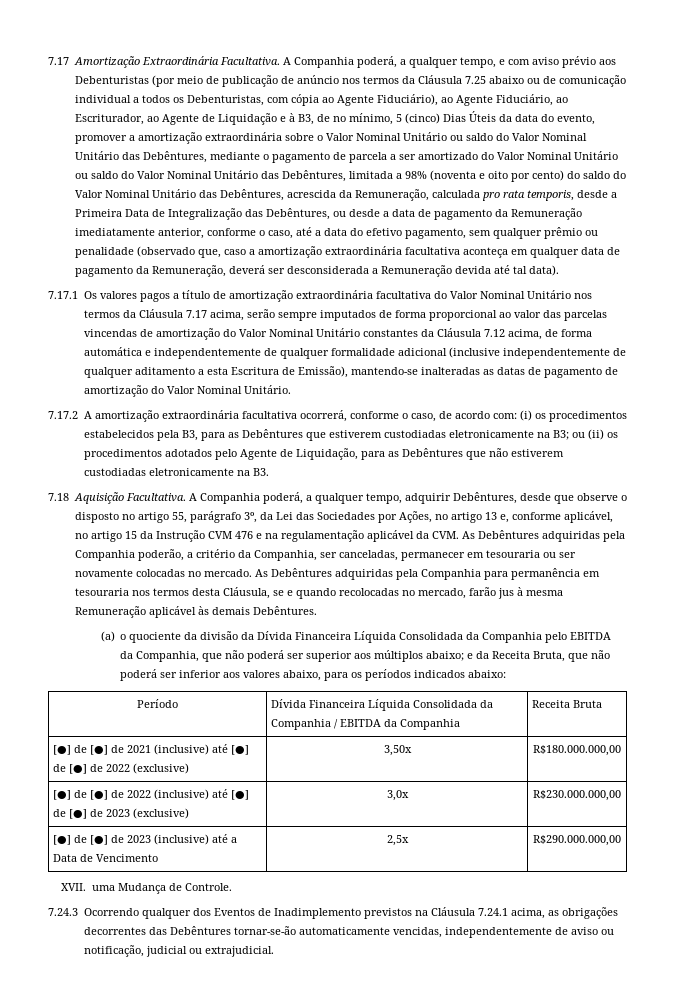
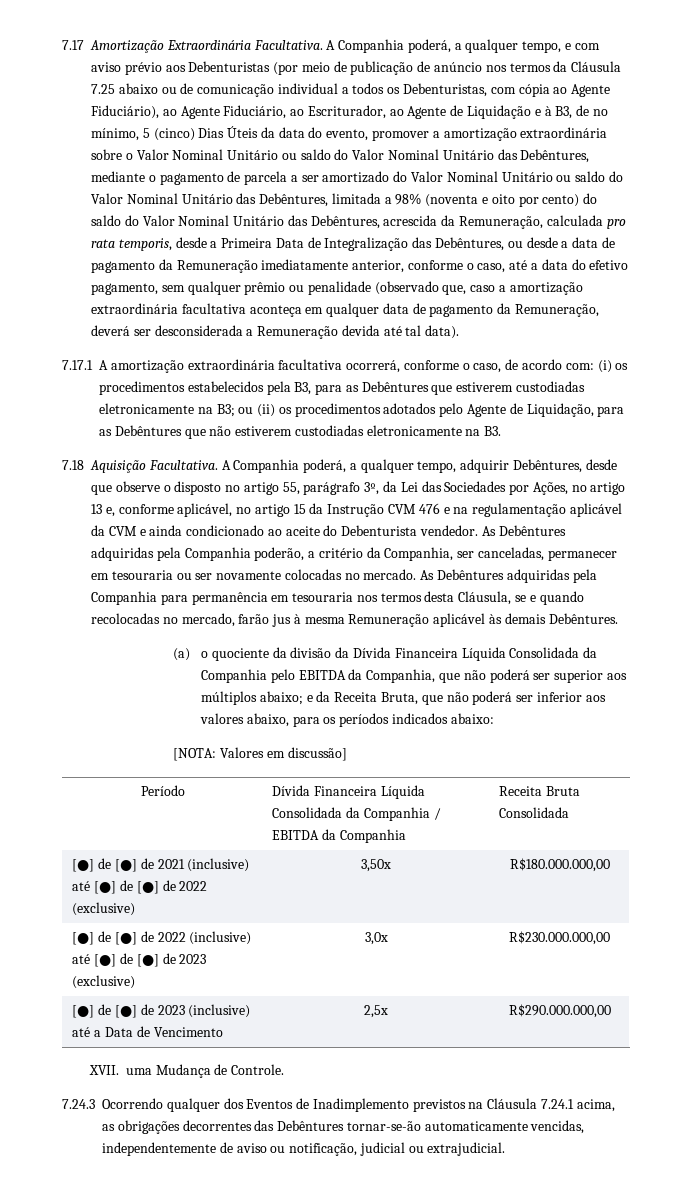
[83,290,592,302] [83,309,607,321] [83,328,592,340] [83,347,626,359] [83,366,618,378] [83,385,291,397] [48,411,78,419] Os valores pagos a título de amortização extraordinária facultativa do Valor Nominal Unitário nos termos da Cláusula 7.17 acima, serão sempre imputados de forma proporcional ao valor das parcelas vincendas de amortização do Valor Nominal Unitário constantes da Cláusula 7.12 acima, de forma automática e independentemente de qualquer formalidade adicional (inclusive independentemente de qualquer aditamento a esta Escritura de Emissão), mantendo-se inalteradas as datas de pagamento de amortização do Valor Nominal Unitário. // 7.17.2 -> (93, 365) none
[431,531,459,539] CVM. -> [108,525,479,536] CVM e ainda condicionado ao aceite do Debenturista vendedor.
(507, 674) none -> [173,747,347,761] // [NOTA: Valores em discussão]
(602, 704) none -> [499,807,570,818] Consolidada

